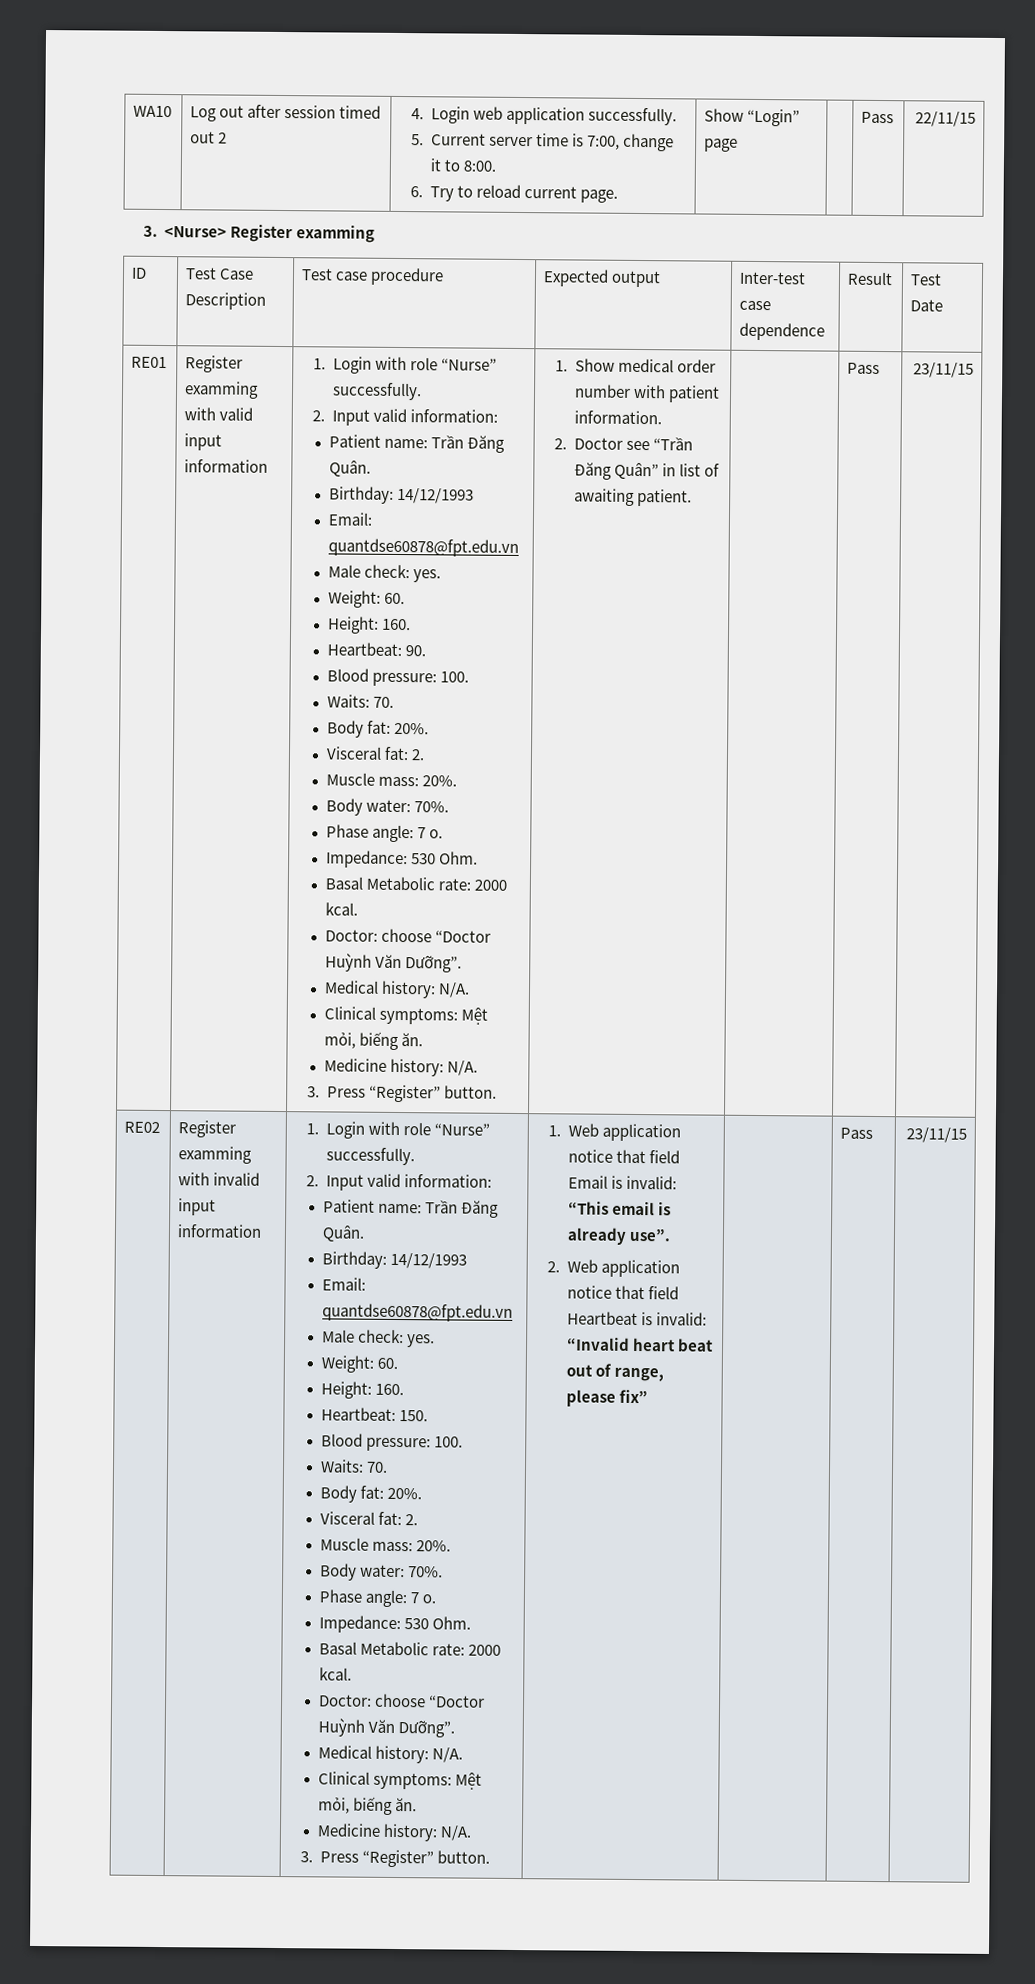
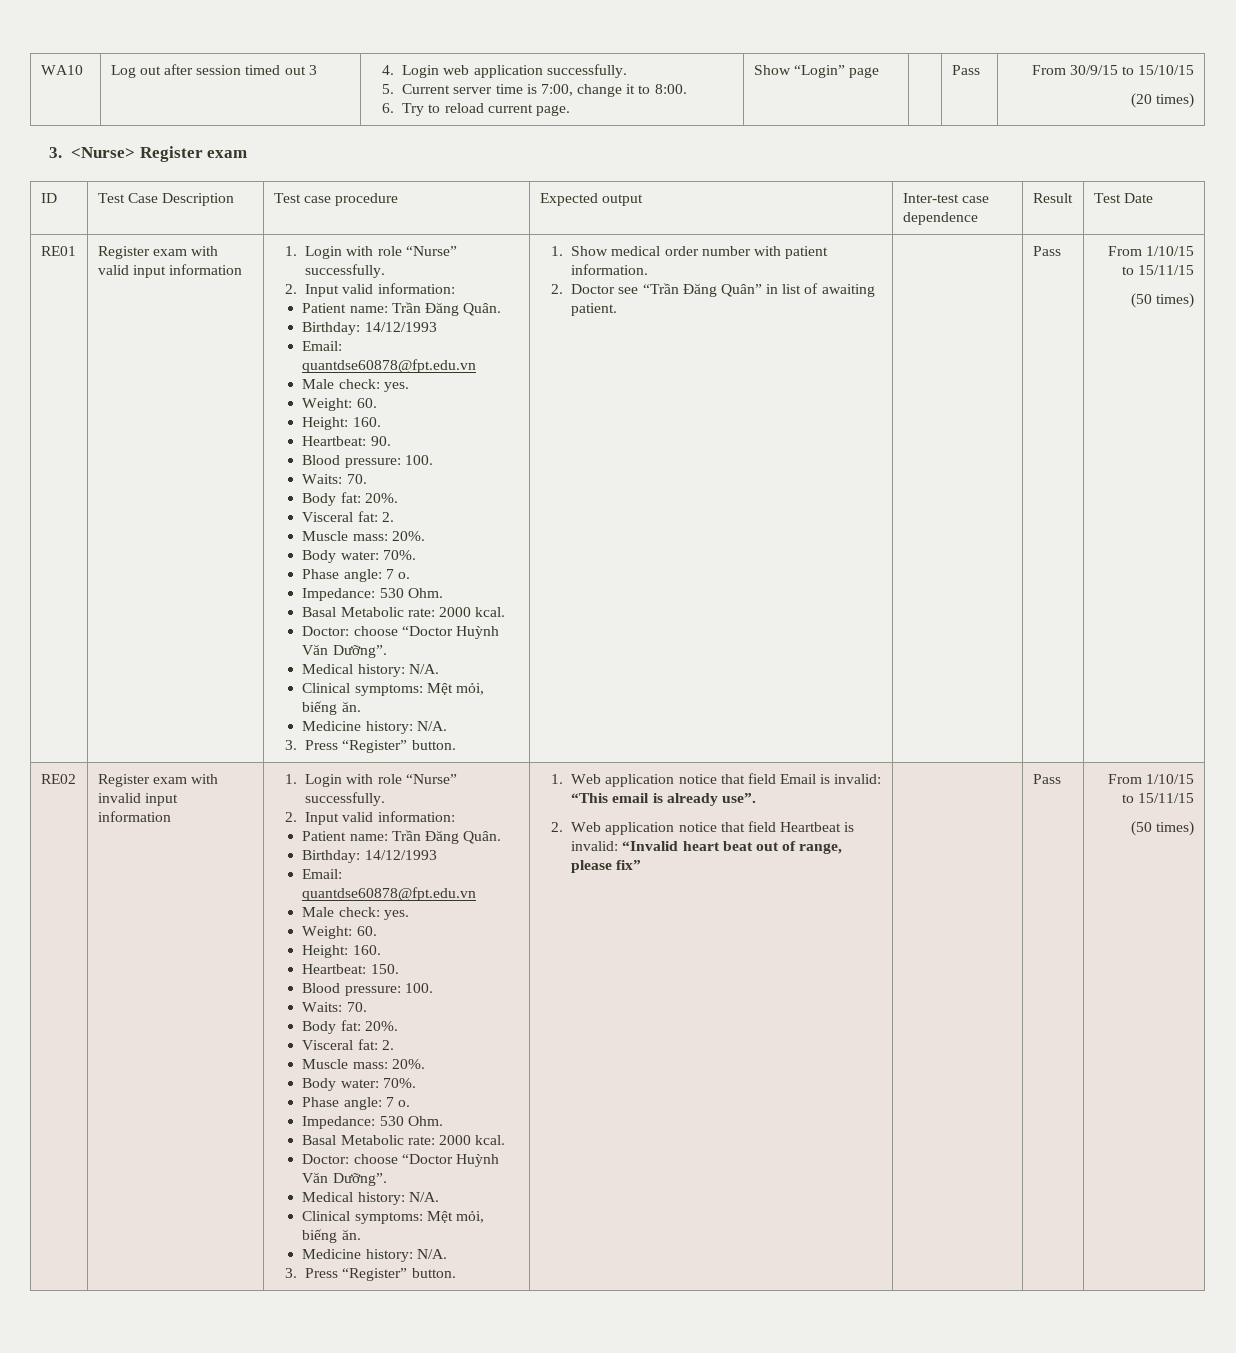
[218,132,228,144] 2 -> [308,65,317,75] 3
[914,111,976,127] 22/11/15 -> [1031,65,1195,75] [1131,93,1195,108] From 30/9/15 to 15/10/15 // (20 times)
[296,225,376,243] examming -> [207,150,248,158] exam
[184,381,260,399] examming -> [152,249,187,256] exam
[912,362,974,378] 23/11/15 -> [1108,246,1195,256] [1122,265,1195,275] [1131,293,1195,308] From 1/10/15 to 15/11/15 // (50 times)
[178,1146,253,1164] examming -> [152,777,187,784] exam
[905,1127,967,1143] 23/11/15 -> [1108,774,1195,784] [1122,793,1195,803] [1131,821,1195,836] From 1/10/15 to 15/11/15 // (50 times)

